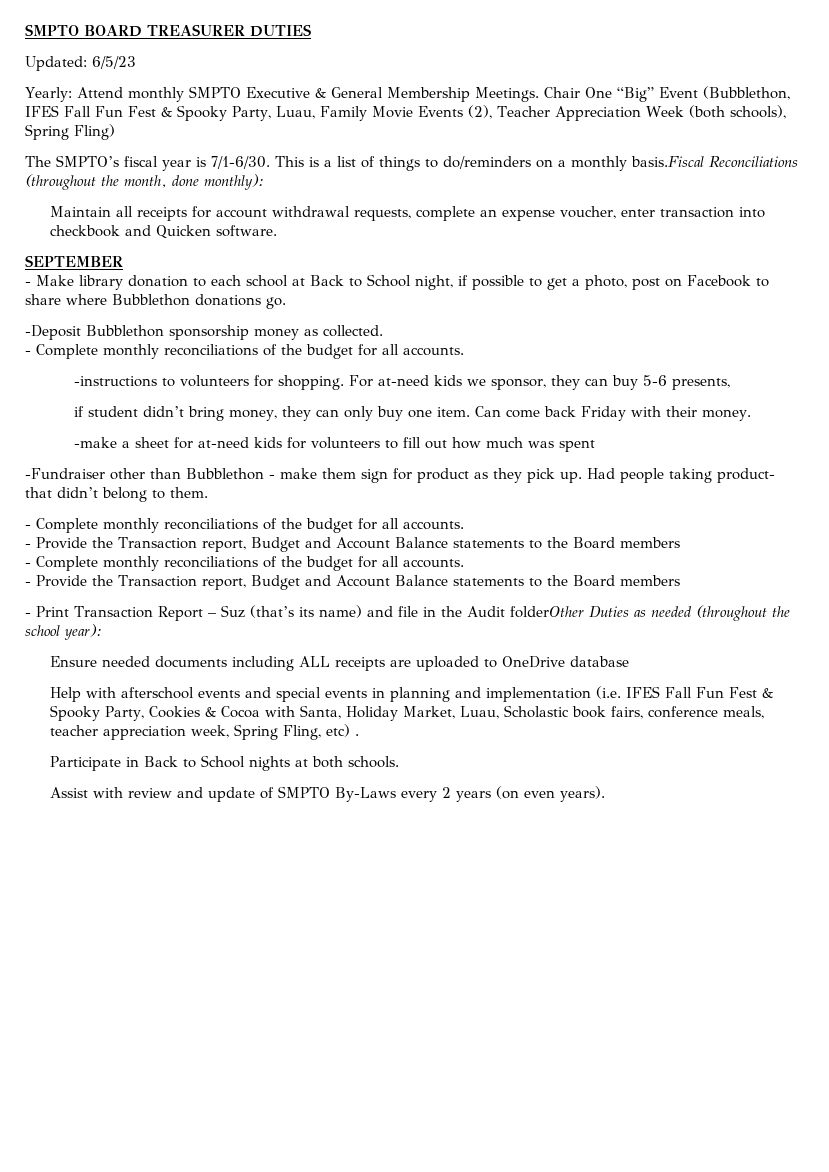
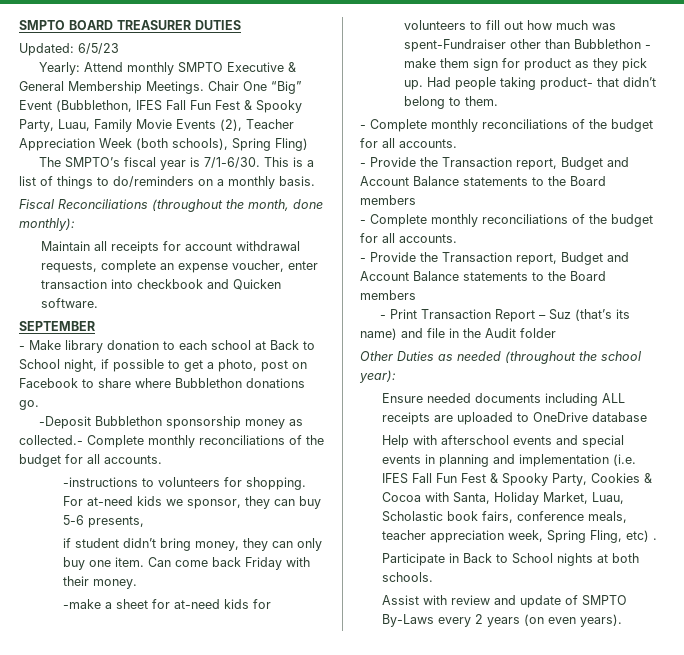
[631,156,704,167] basis.Fiscal -> [279,176,315,186] [19,199,54,209] basis. // Fiscal
[323,325,383,337] [25,350,31,355] collected. // - -> [19,435,83,445] collected.-
[559,440,596,452] [25,468,105,479] spent // -Fundraiser -> [404,39,507,52] spent-Fundraiser
[509,606,584,618] folderOther -> [520,328,556,338] [360,351,393,361] folder // Other

